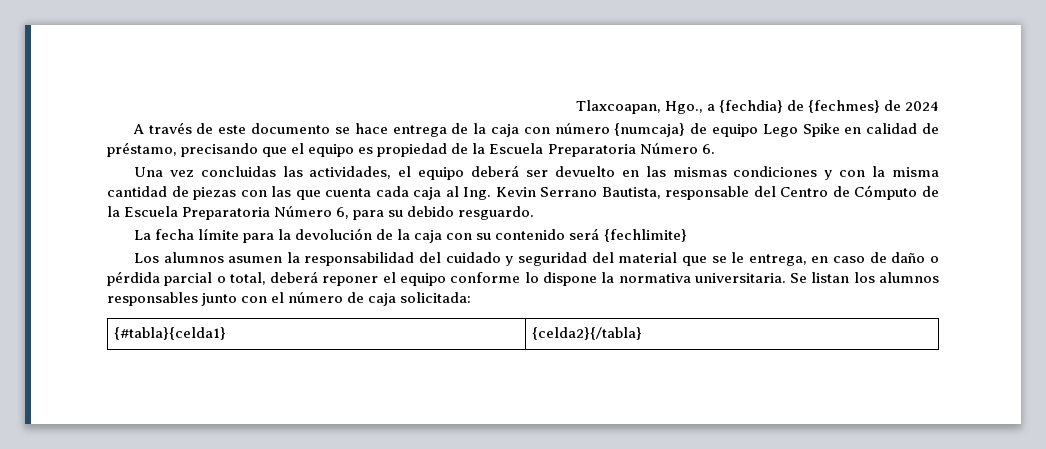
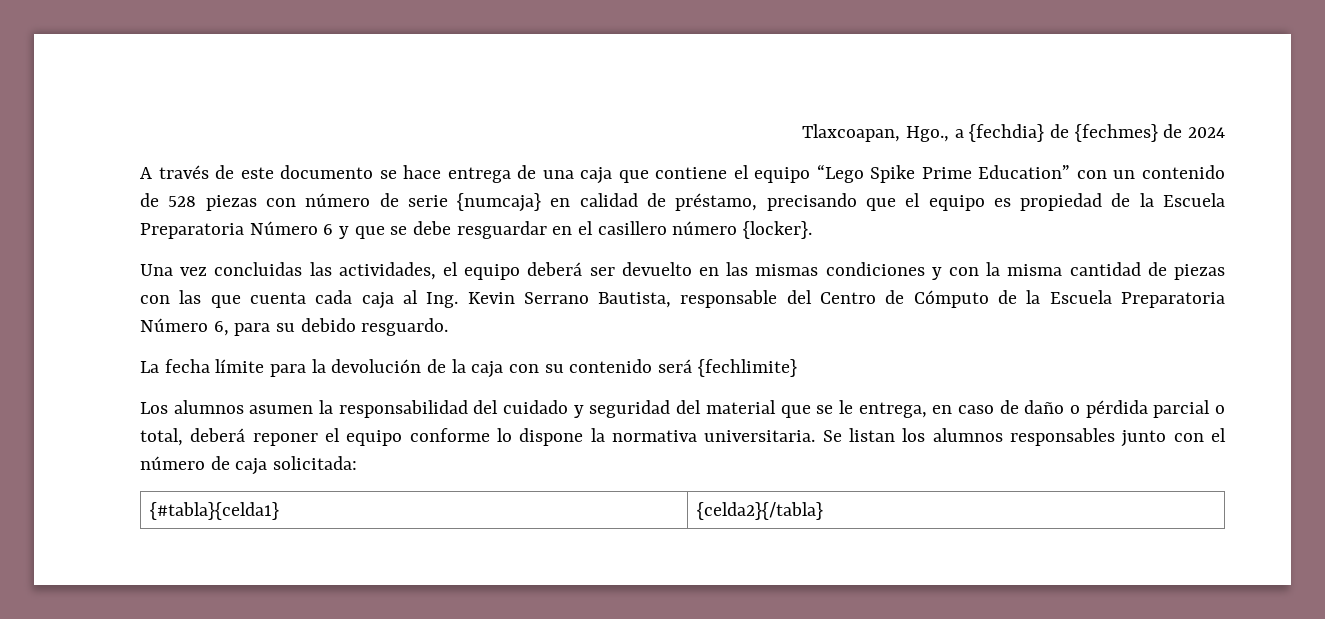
[473,123,840,137] la caja con número {numcaja} de equipo Lego Spike -> [542,164,1225,184] [140,193,542,212] una caja que contiene el equipo “Lego Spike Prime Education” con un contenido de 528 piezas con número de serie {numcaja}
[701,144,715,154] 6. -> [323,221,813,239] 6 y que se debe resguardar en el casillero número {locker}.

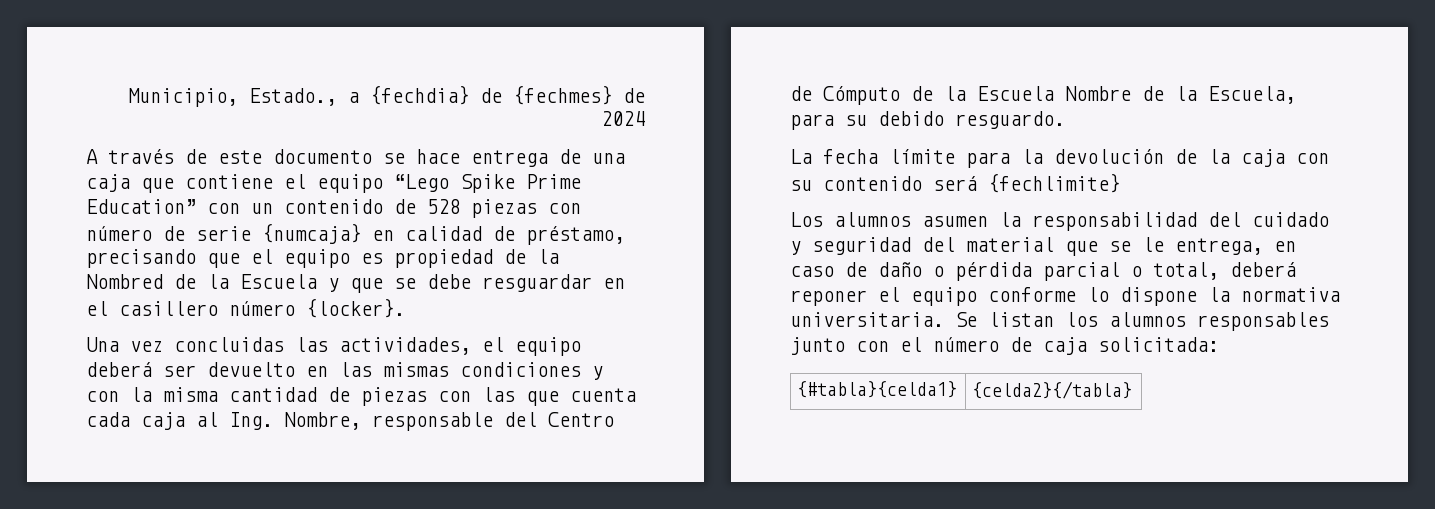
[802,124,949,142] Tlaxcoapan, Hgo., -> [128,88,337,107] Municipio, Estado.,
[1162,193,1225,207] [140,221,334,239] Escuela Preparatoria Número 6 -> [86,274,317,289] Nombred de la Escuela
[467,292,672,308] Kevin Serrano Bautista, -> [284,412,361,430] Nombre,
[1120,292,1225,308] [140,318,229,336] Preparatoria Número 6, -> [1065,86,1296,104] Nombre de la Escuela,

